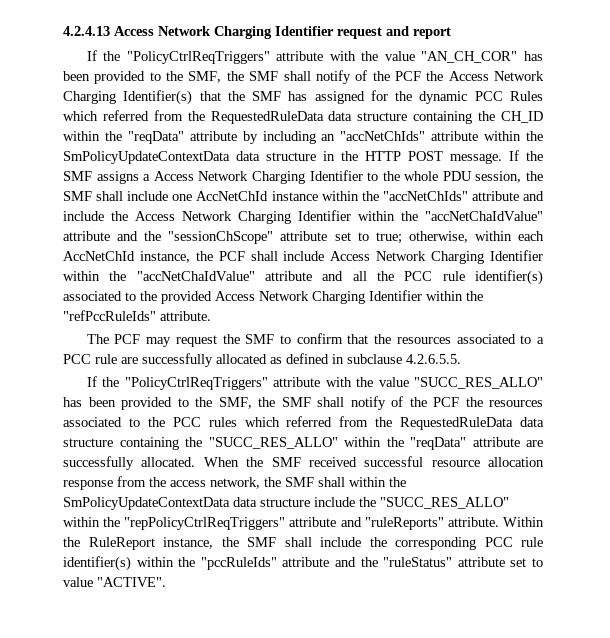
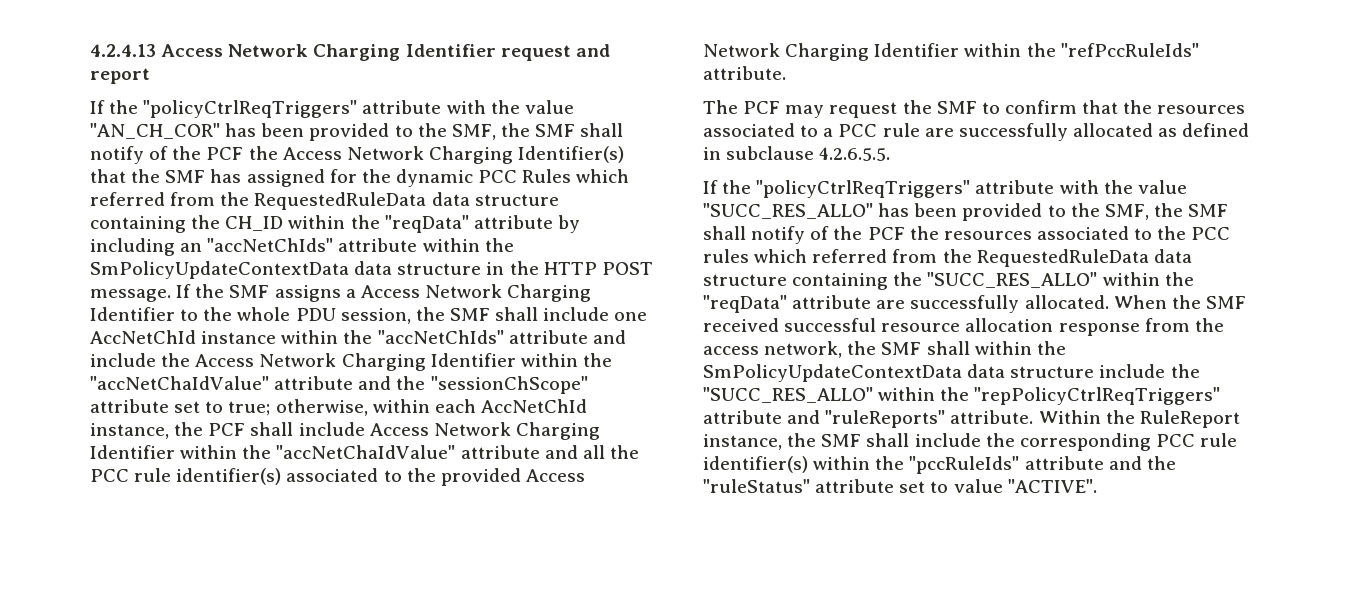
[126,51,270,64] "PolicyCtrlReqTriggers" -> [143,100,358,118] "policyCtrlReqTriggers"
[124,377,268,390] "PolicyCtrlReqTriggers" -> [756,180,971,198] "policyCtrlReqTriggers"

